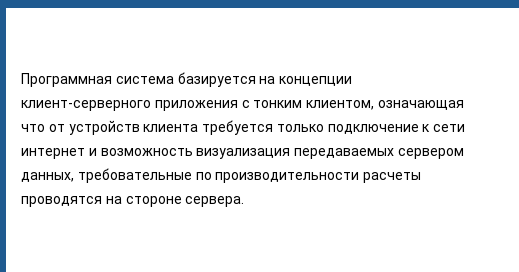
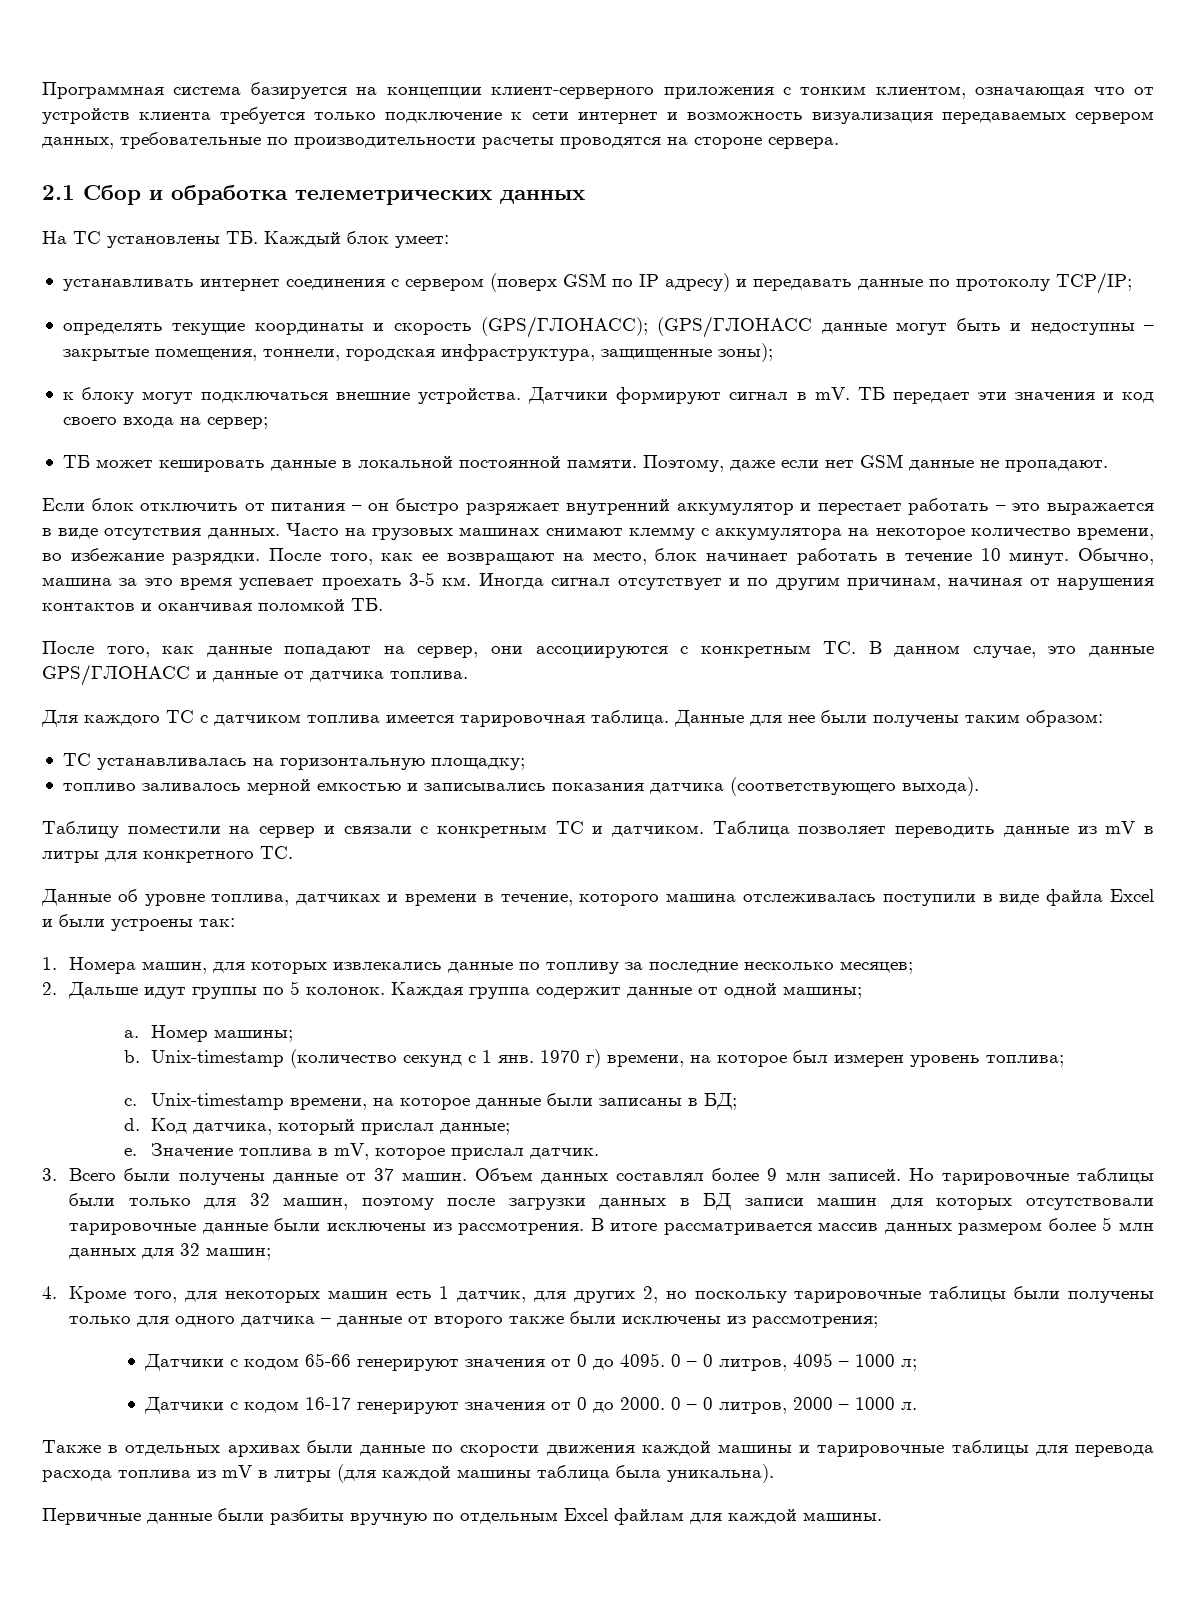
(245, 201) none -> [42,185,585,205] [42,231,449,248] [62,272,1132,294] [62,316,1154,338] [62,343,773,362] [62,387,1154,404] [62,417,268,429] [62,454,1108,472] [42,498,1154,515] [42,523,1155,540] [42,548,1154,565] [42,572,1155,590] [42,598,383,611] [42,641,1154,658] [42,664,468,686] [41,710,1103,727] [62,753,525,770] [62,777,979,796] [42,821,1155,838] [42,846,293,863] [41,889,1154,906] [42,914,235,931] [42,957,914,974] [42,981,863,999] [123,1025,294,1042] [123,1049,1065,1068] [123,1093,738,1110] [123,1118,511,1135] [123,1143,600,1160] [42,1168,1154,1185] [69,1193,1155,1210] [69,1217,1154,1235] [69,1243,272,1260] [42,1286,1154,1303] [69,1311,879,1328] [143,1353,917,1371] [143,1397,917,1414] [42,1440,1155,1457] [42,1464,774,1483] [42,1508,882,1525] // 2.1 Сбор и обработка телеметрических данных // На ТС установлены ТБ. Каждый блок умеет: // устанавливать интернет соединения с сервером (поверх GSM по IP адресу) и передавать данные по протоколу TCP/IP; // определять текущие координаты и скорость (GPS/ГЛОНАСС); (GPS/ГЛОНАСС данные могут быть и недоступны – закрытые помещения, тоннели, городская инфраструктура, защищенные зоны); // к блоку могут подключаться внешние устройства. Датчики формируют сигнал в mV. ТБ передает эти значения и код своего входа на сервер; // ТБ может кешировать данные в локальной постоянной памяти. Поэтому, даже если нет GSM данные не пропадают. // Если блок отключить от питания – он быстро разряжает внутренний аккумулятор и перестает работать – это выражается в виде отсутствия данных. Часто на грузовых машинах снимают клемму с аккумулятора на некоторое количество времени, во избежание разрядки. После того, как ее возвращают на место, блок начинает работать в течение 10 минут. Обычно, машина за это время успевает проехать 3-5 км. Иногда сигнал отсутствует и по другим причинам, начиная от нарушения контактов и оканчивая поломкой ТБ. // После того, как данные попадают на сервер, они ассоциируются с конкретным ТС. В данном случае, это данные GPS/ГЛОНАСС и данные от датчика топлива. // Для каждого ТС с датчиком топлива имеется тарировочная таблица. Данные для нее были получены таким образом: // ТС устанавливалась на горизонтальную площадку; // топливо заливалось мерной емкостью и записывались показания датчика (соответствующего выхода). // Таблицу поместили на сервер и связали с конкретным ТС и датчиком. Таблица позволяет переводить данные из mV в литры для конкретного ТС. // Данные об уровне топлива, датчиках и времени в течение, которого машина отслеживалась поступили в виде файла Excel и были устроены так: // 1. Номера машин, для которых извлекались данные по топливу за последние несколько месяцев; // 2. Дальше идут группы по 5 колонок. Каждая группа содержит данные от одной машины; // a. Номер машины; // b. Unix-timestamp (количество секунд с 1 янв. 1970 г) времени, на которое был измерен уровень топлива; // c. Unix-timestamp времени, на которое данные были записаны в БД; // d. Код датчика, который прислал данные; // e. Значение топлива в mV, которое прислал датчик. // 3. Всего были получены данные от 37 машин. Объем данных составлял более 9 млн записей. Но тарировочные таблицы были только для 32 машин, поэтому после загрузки данных в БД записи машин для которых отсутствовали тарировочные данные были исключены из рассмотрения. В итоге рассматривается массив данных размером более 5 млн данных для 32 машин; // 4. Кроме того, для некоторых машин есть 1 датчик, для других 2, но поскольку тарировочные таблицы были получены только для одного датчика – данные от второго также были исключены из рассмотрения; // Датчики с кодом 65-66 генерируют значения от 0 до 4095. 0 – 0 литров, 4095 – 1000 л; // Датчики с кодом 16-17 генерируют значения от 0 до 2000. 0 – 0 литров, 2000 – 1000 л. // Также в отдельных архивах были данные по скорости движения каждой машины и тарировочные таблицы для перевода расхода топлива из mV в литры (для каждой машины таблица была уникальна). // Первичные данные были разбиты вручную по отдельным Excel файлам для каждой машины.

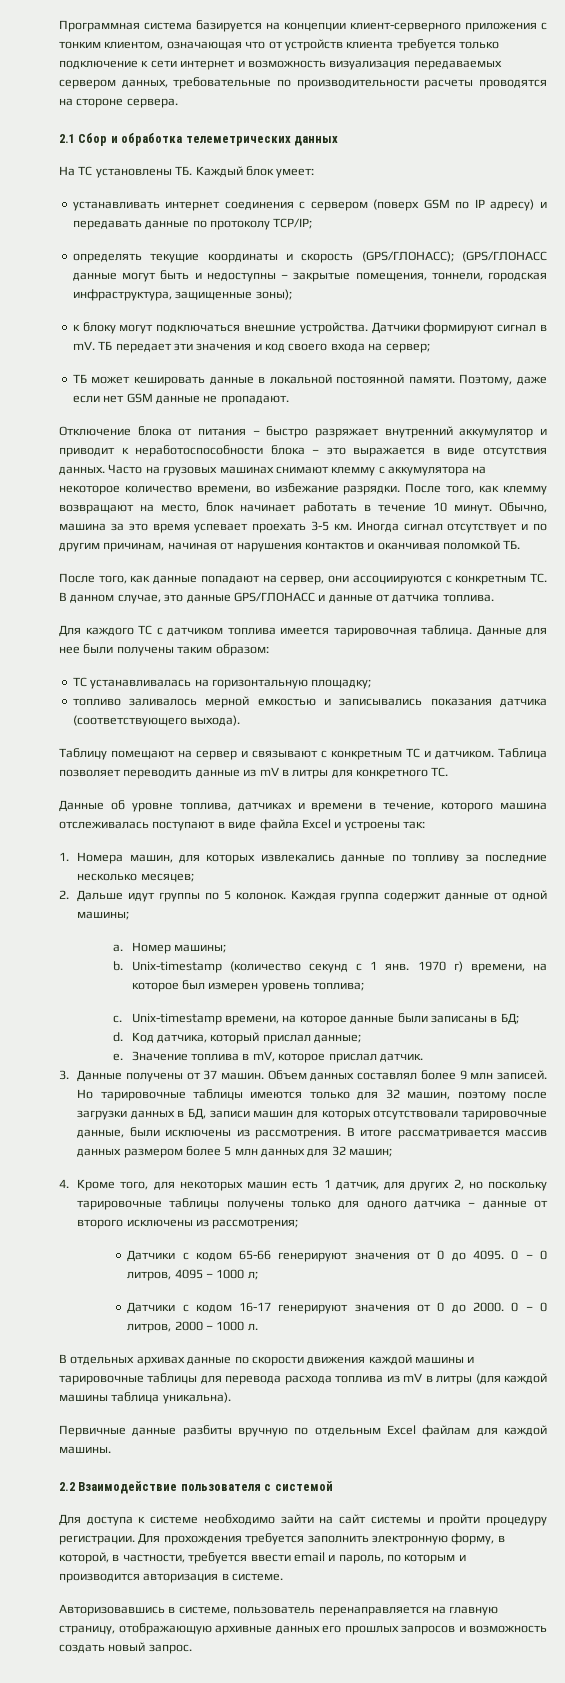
[42,498,239,511] Если блок отключить -> [59,426,172,436] Отключение блока
[368,503,390,511] он -> (260, 432) none
[817,498,990,515] перестает работать -> [59,445,305,457] приводит к неработоспособности блока
[421,553,438,561] ее -> [503,485,548,495] клемму
[127,825,221,834] поместили -> [111,750,175,759] помещают
[343,826,412,834] связали -> [252,750,318,758] связывают
[882,894,976,906] поступили -> [152,821,216,831] поступают
[59,914,105,927] были -> (342, 824) none
[69,1168,338,1185] Всего были получены данные -> [77,1070,183,1082] Данные получены
[69,1193,116,1206] были -> [250,1091,303,1099] имеются
[703,1193,732,1210] БД -> [188,1108,207,1120] БД,
[202,1223,268,1234] данные -> [77,1129,125,1138] данные,
[1014,1286,1061,1299] были -> (220, 1203) none
[509,1311,617,1324] также были -> (124, 1224) none
[42,1440,119,1453] Также в -> [59,1354,67,1363] В
[306,1440,353,1453] были -> (185, 1361) none
[616,1465,661,1478] была -> (160, 1397) none
[218,1508,264,1521] были -> (177, 1431) none
(882, 1516) none -> [59,1481,333,1494] [59,1514,547,1526] [59,1533,505,1545] [59,1552,466,1564] [59,1573,284,1583] [59,1604,499,1616] [59,1623,547,1635] [59,1642,192,1654] // 2.2 Взаимодействие пользователя с системой // Для доступа к системе необходимо зайти на сайт системы и пройти процедуру регистрации. Для прохождения требуется заполнить электронную форму, в которой, в частности, требуется ввести email и пароль, по которым и производится авторизация в системе. // Авторизовавшись в системе, пользователь перенаправляется на главную страницу, отображающую архивные данных его прошлых запросов и возможность создать новый запрос.

